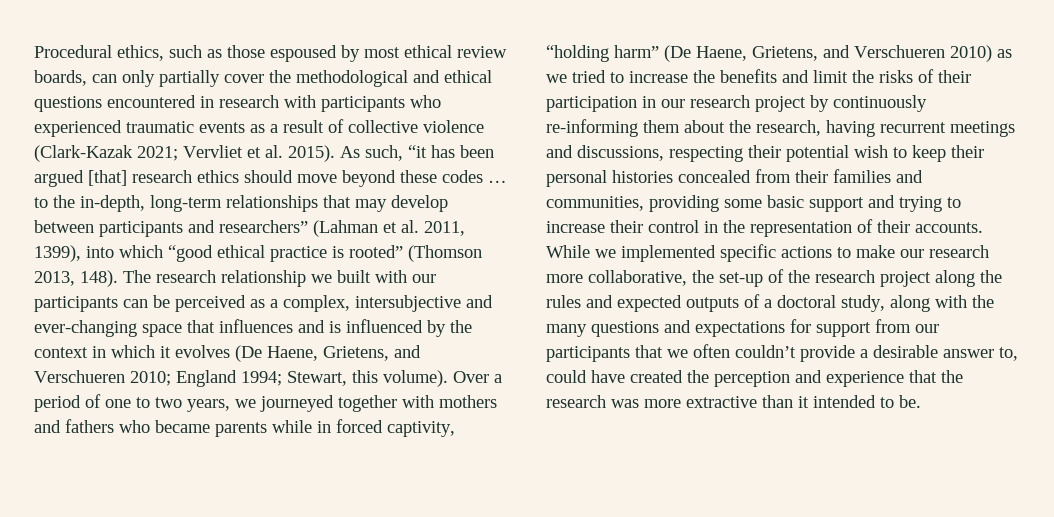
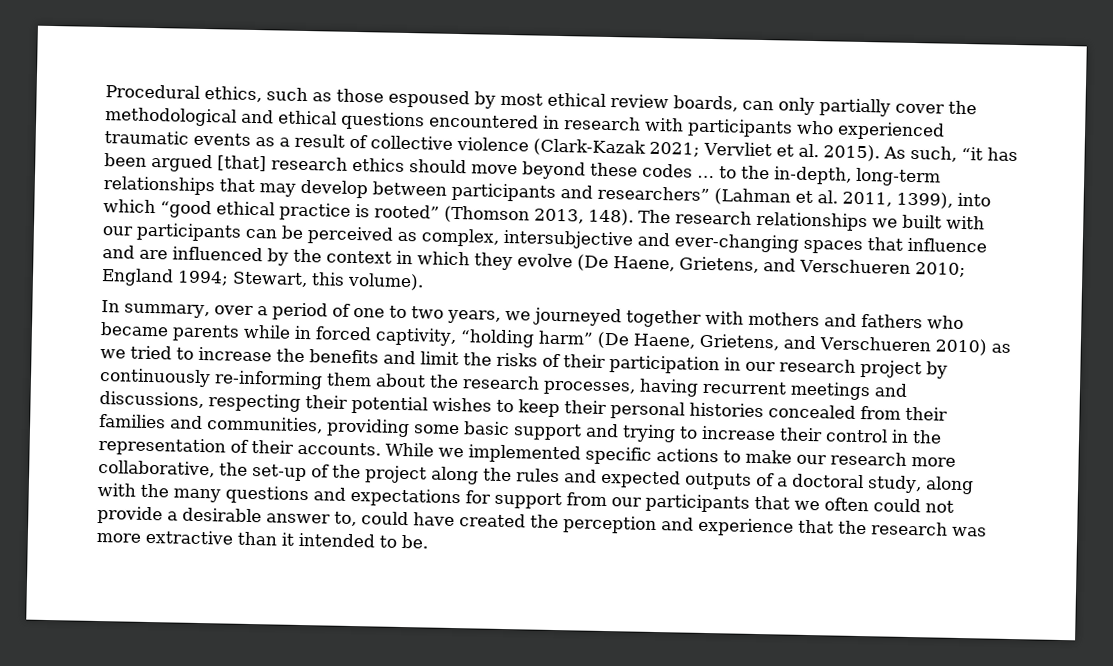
[221,270,306,287] relationship -> [756,211,868,232] relationships
[270,299,278,308] a -> (417, 236) none
[142,319,341,337] space that influences and is -> [803,237,987,255] [102,245,168,260] spaces that influence and are
[160,345,230,358] it evolves -> [474,252,573,271] they evolve
[453,371,489,383] Over -> [101,300,254,319] // In summary, over
[756,120,821,136] research, -> [462,375,636,396] research processes,
[854,145,888,158] wish -> [432,397,492,412] wishes
[815,270,875,283] research -> (361, 471) none
[735,345,796,358] couldn’t -> [873,498,954,513] could not

